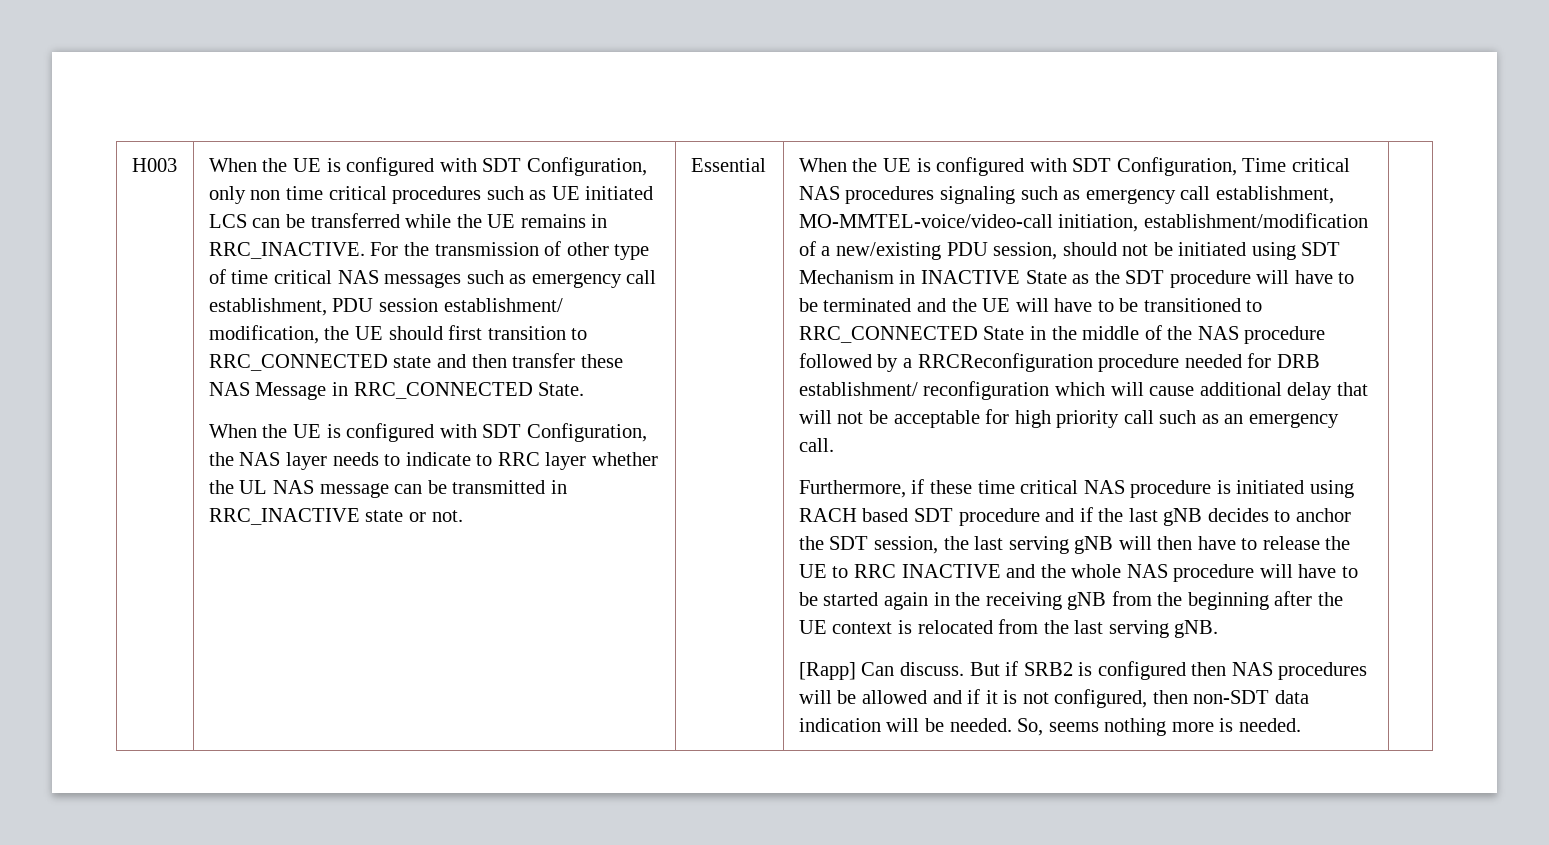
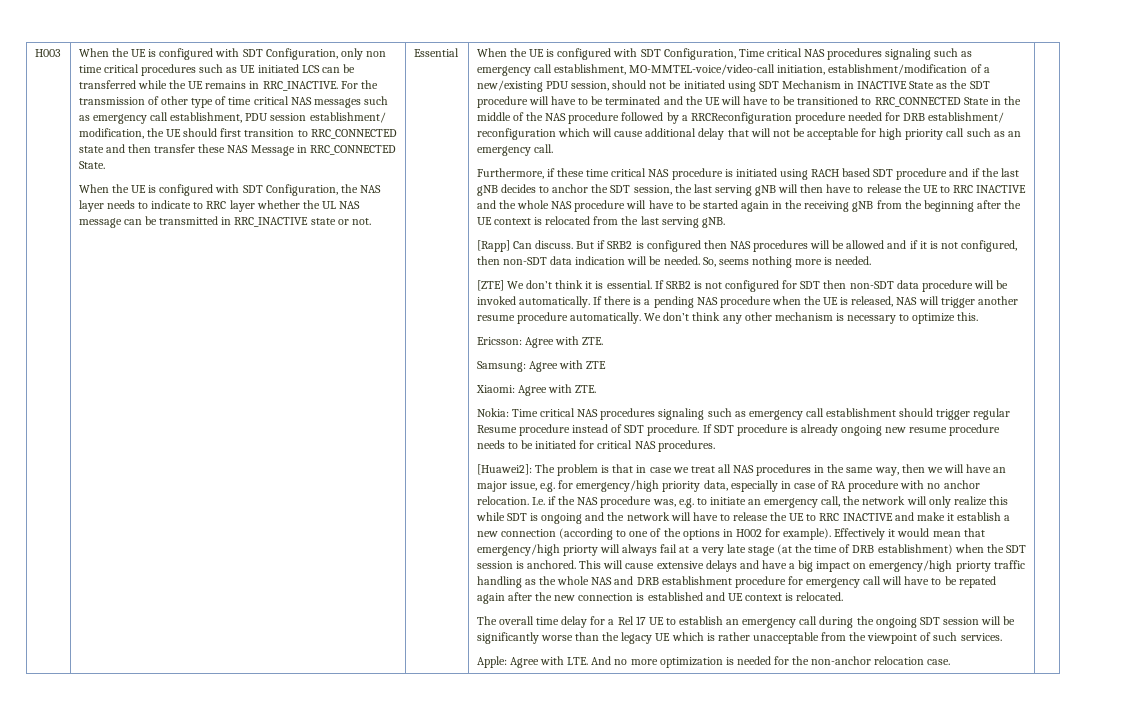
(1301, 725) none -> [476,280,1008,292] [476,296,1018,308] [476,312,979,324] [476,336,604,348] [476,360,607,372] [475,384,597,396] [476,408,1011,420] [476,424,1001,436] [476,440,715,452] [476,464,1007,476] [476,480,980,492] [476,496,1008,508] [475,512,1011,524] [476,528,985,540] [476,544,1026,556] [476,560,1025,572] [476,576,996,588] [476,592,844,604] [476,616,1016,628] [476,632,1002,644] [476,656,951,668] // [ZTE] We don’t think it is essential. If SRB2 is not configured for SDT then non-SDT data procedure will be invoked automatically. If there is a pending NAS procedure when the UE is released, NAS will trigger another resume procedure automatically. We don’t think any other mechanism is necessary to optimize this. // Ericsson: Agree with ZTE. // Samsung: Agree with ZTE // Xiaomi: Agree with ZTE. // Nokia: Time critical NAS procedures signaling such as emergency call establishment should trigger regular Resume procedure instead of SDT procedure. If SDT procedure is already ongoing new resume procedure needs to be initiated for critical NAS procedures. // [Huawei2]: The problem is that in case we treat all NAS procedures in the same way, then we will have an major issue, e.g. for emergency/high priority data, especially in case of RA procedure with no anchor relocation. I.e. if the NAS procedure was, e.g. to initiate an emergency call, the network will only realize this while SDT is ongoing and the network will have to release the UE to RRC INACTIVE and make it establish a new connection (according to one of the options in H002 for example). Effectively it would mean that emergency/high priorty will always fail at a very late stage (at the time of DRB establishment) when the SDT session is anchored. This will cause extensive delays and have a big impact on emergency/high priorty traffic handling as the whole NAS and DRB establishment procedure for emergency call will have to be repated again after the new connection is established and UE context is relocated. // The overall time delay for a Rel 17 UE to establish an emergency call during the ongoing SDT session will be significantly worse than the legacy UE which is rather unacceptable from the viewpoint of such services. // Apple: Agree with LTE. And no more optimization is needed for the non-anchor relocation case.

